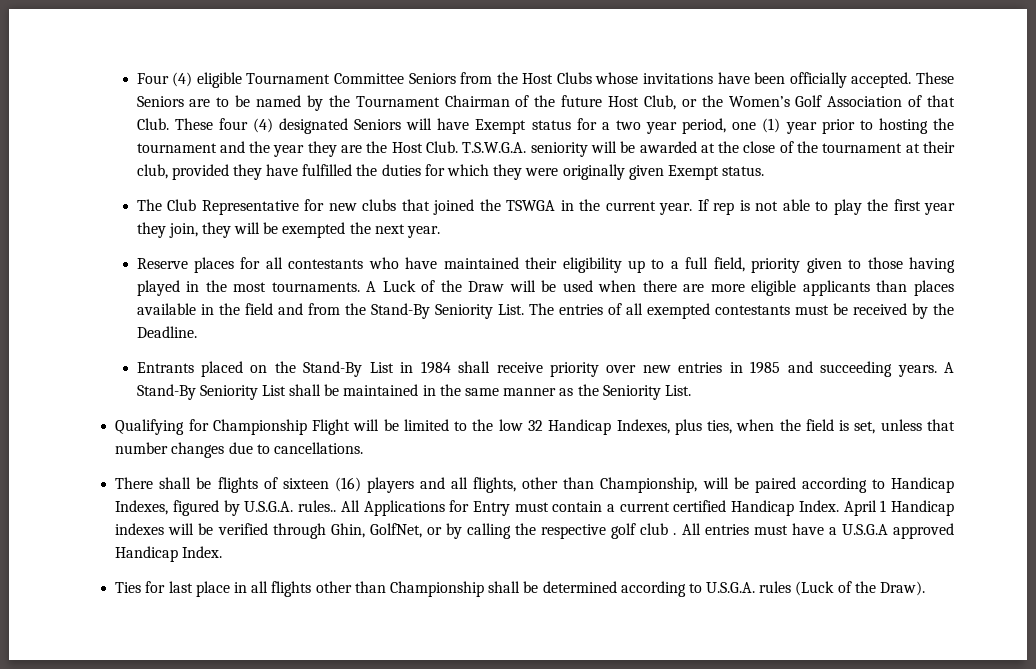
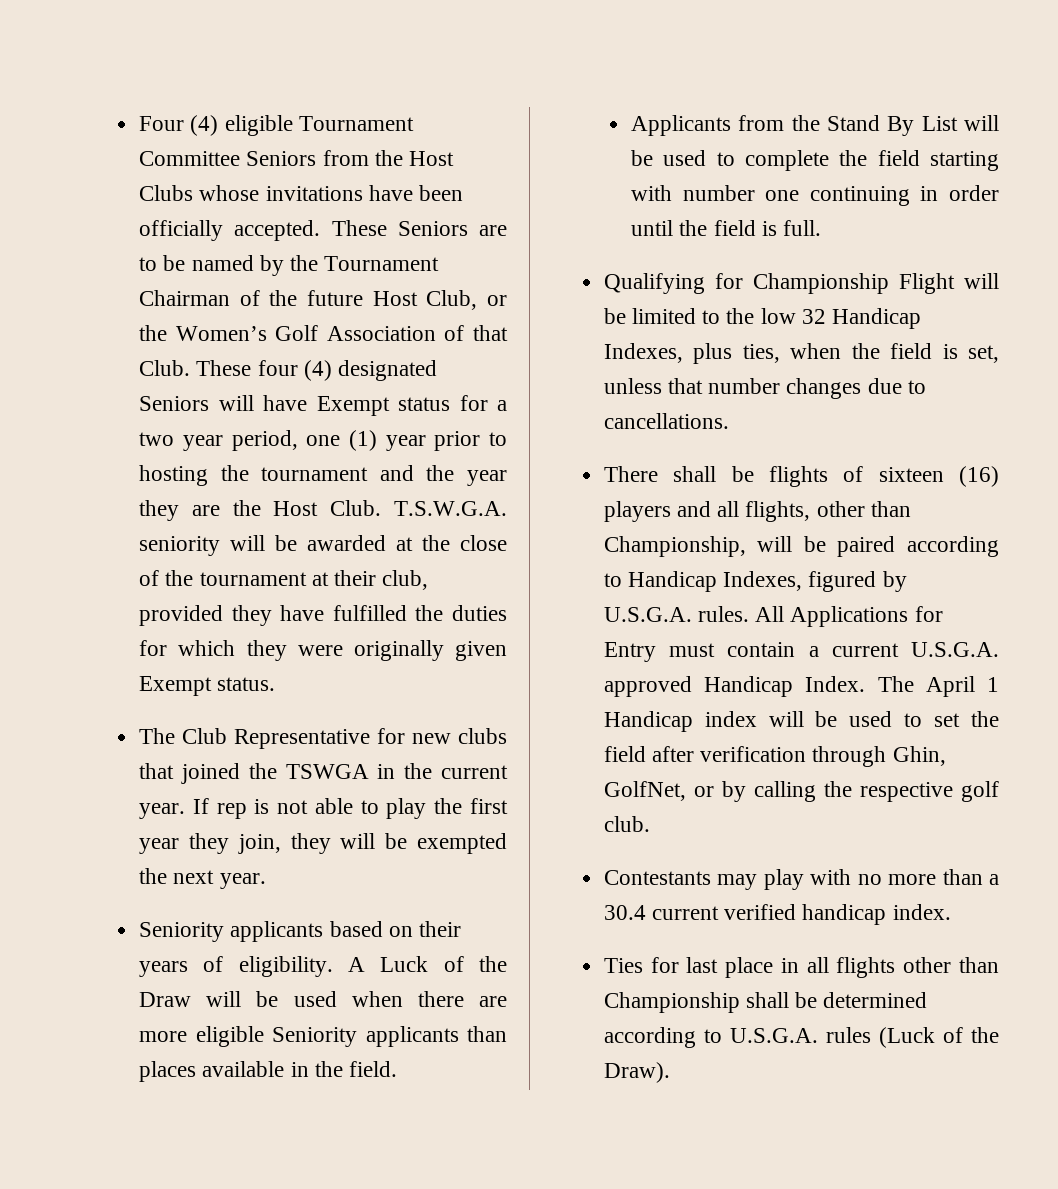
[136,257,955,273] [136,280,360,296] Reserve places for all contestants who have maintained their eligibility up to a full field, priority given to those having played in the most tournaments. -> [139,921,462,942] [139,956,333,977] Seniority applicants based on their years of eligibility.
(797, 288) none -> [272,1027,358,1047] Seniority
[244,303,955,319] [136,326,197,338] [136,361,954,377] [136,384,691,400] field and from the Stand-By Seniority List. The entries of all exempted contestants must be received by the Deadline. // Entrants placed on the Stand-By List in 1984 shall receive priority over new entries in 1985 and succeeding years. A Stand-By Seniority List shall be maintained in the same manner as the Seniority List. -> [349,1061,398,1077] [631,115,1000,136] [631,150,1000,171] [631,185,999,206] [631,220,822,236] field. // Applicants from the Stand By List will be used to complete the field starting with number one continuing in order until the field is full.
[298,500,337,512] rules.. -> [697,606,749,622] rules.
[673,500,839,516] certified Handicap Index. -> [911,642,999,657] [603,676,914,697] U.S.G.A. approved Handicap Index. The
[115,523,268,535] indexes will be verified -> [704,711,999,727] [603,746,807,762] index will be used to set the field after verification
[640,523,954,539] [115,546,223,562] club . All entries must have a U.S.G.A approved Handicap Index. -> [603,816,650,832] [603,869,999,890] [603,904,951,925] club. // Contestants may play with no more than a 30.4 current verified handicap index.

